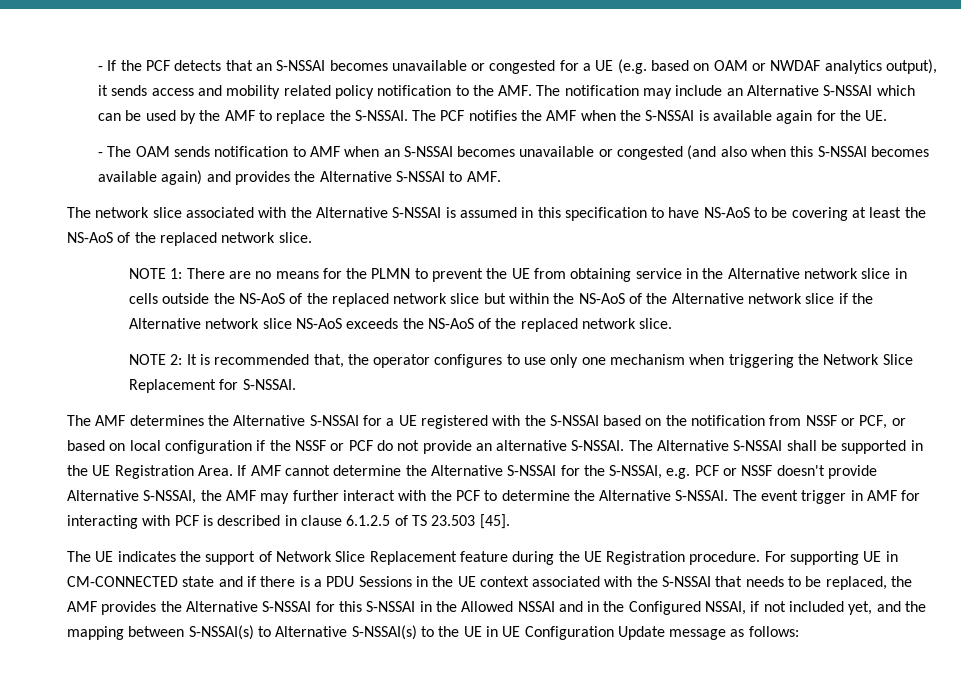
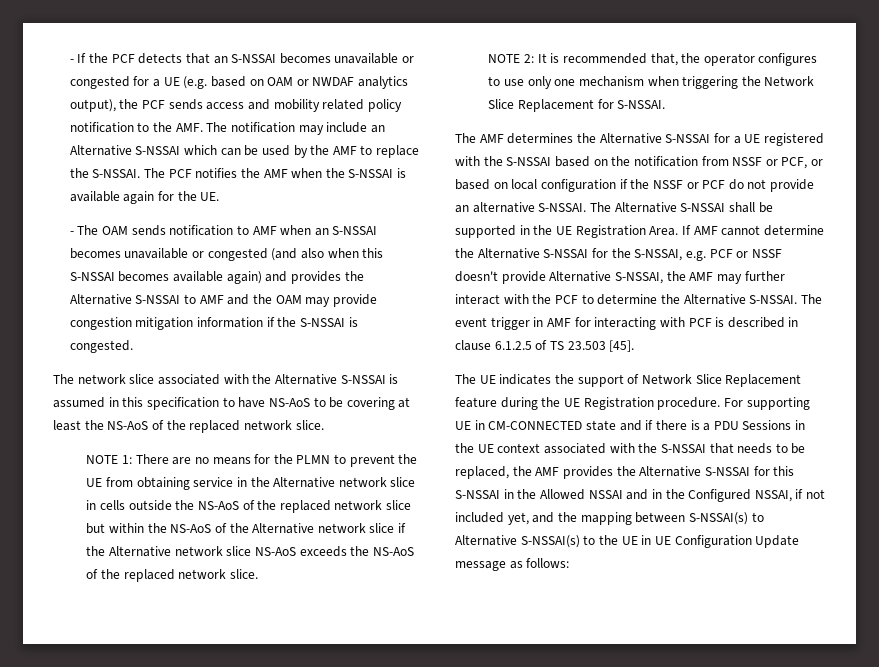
[97,85,108,96] it -> [119,99,165,109] the PCF
[466,171,501,182] AMF. -> [199,294,377,307] [69,317,358,330] [69,340,133,353] AMF and the OAM may provide congestion mitigation information if the S-NSSAI is congested.

